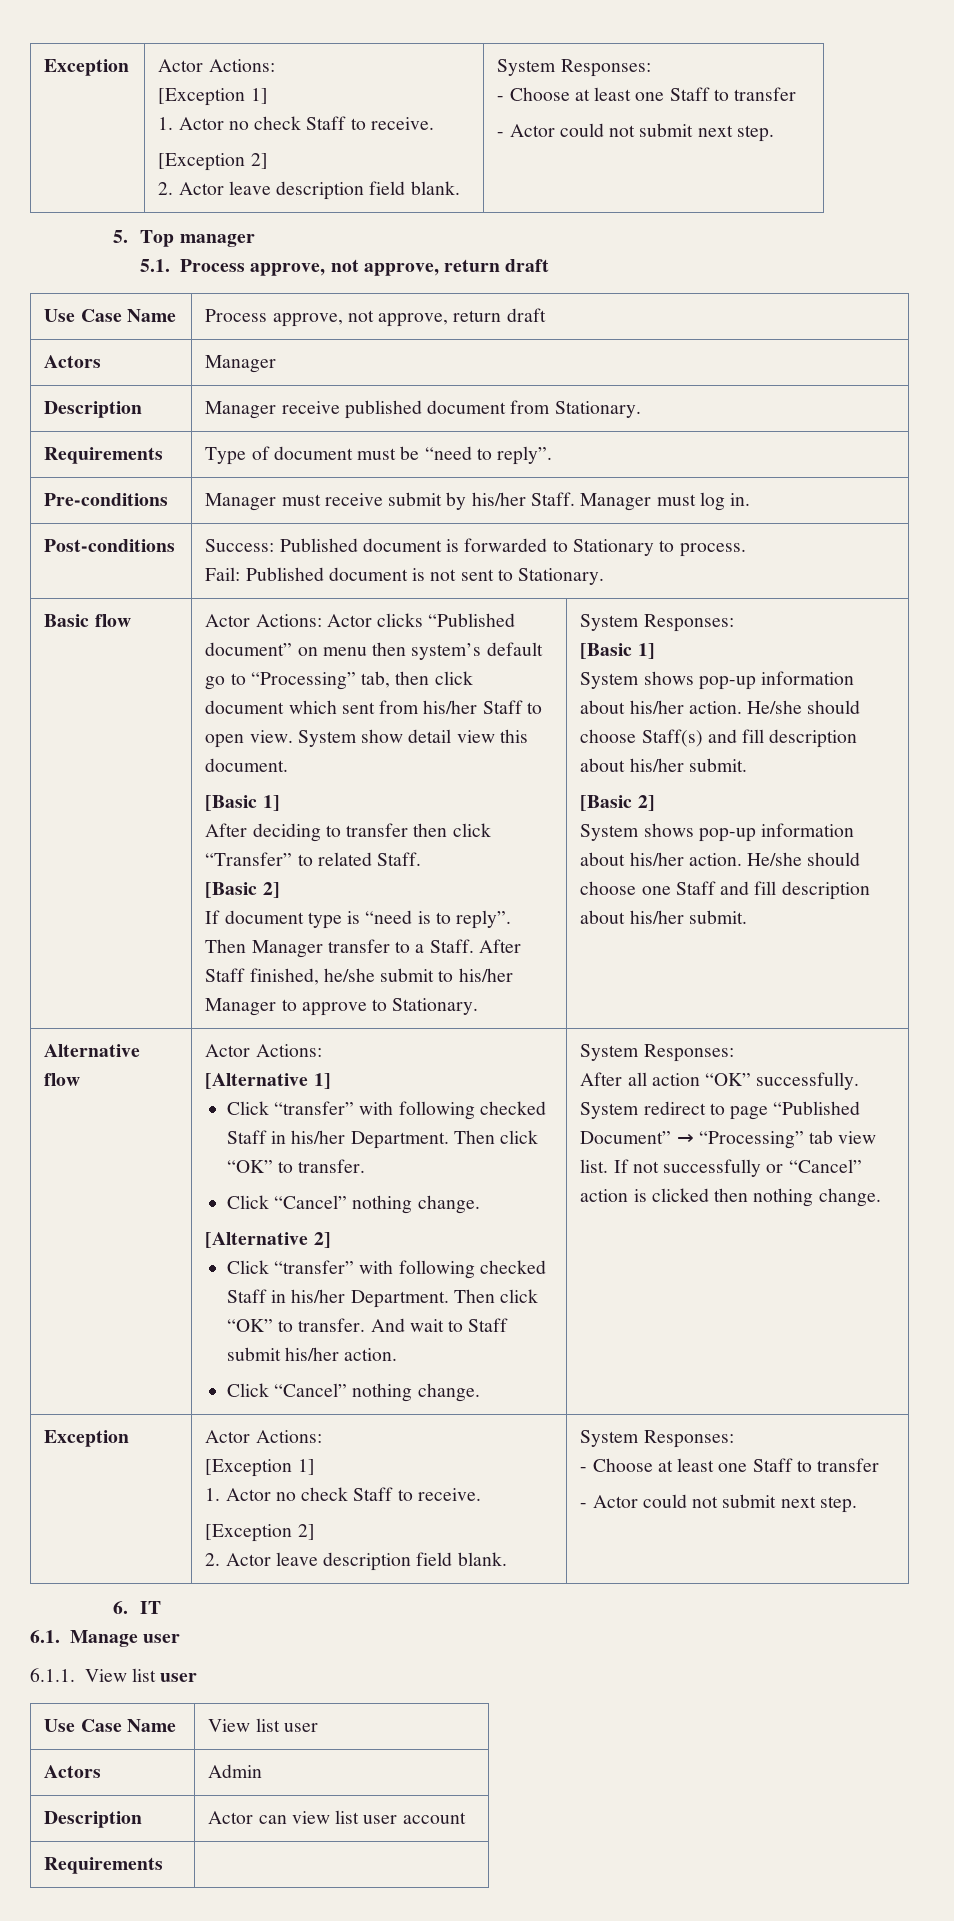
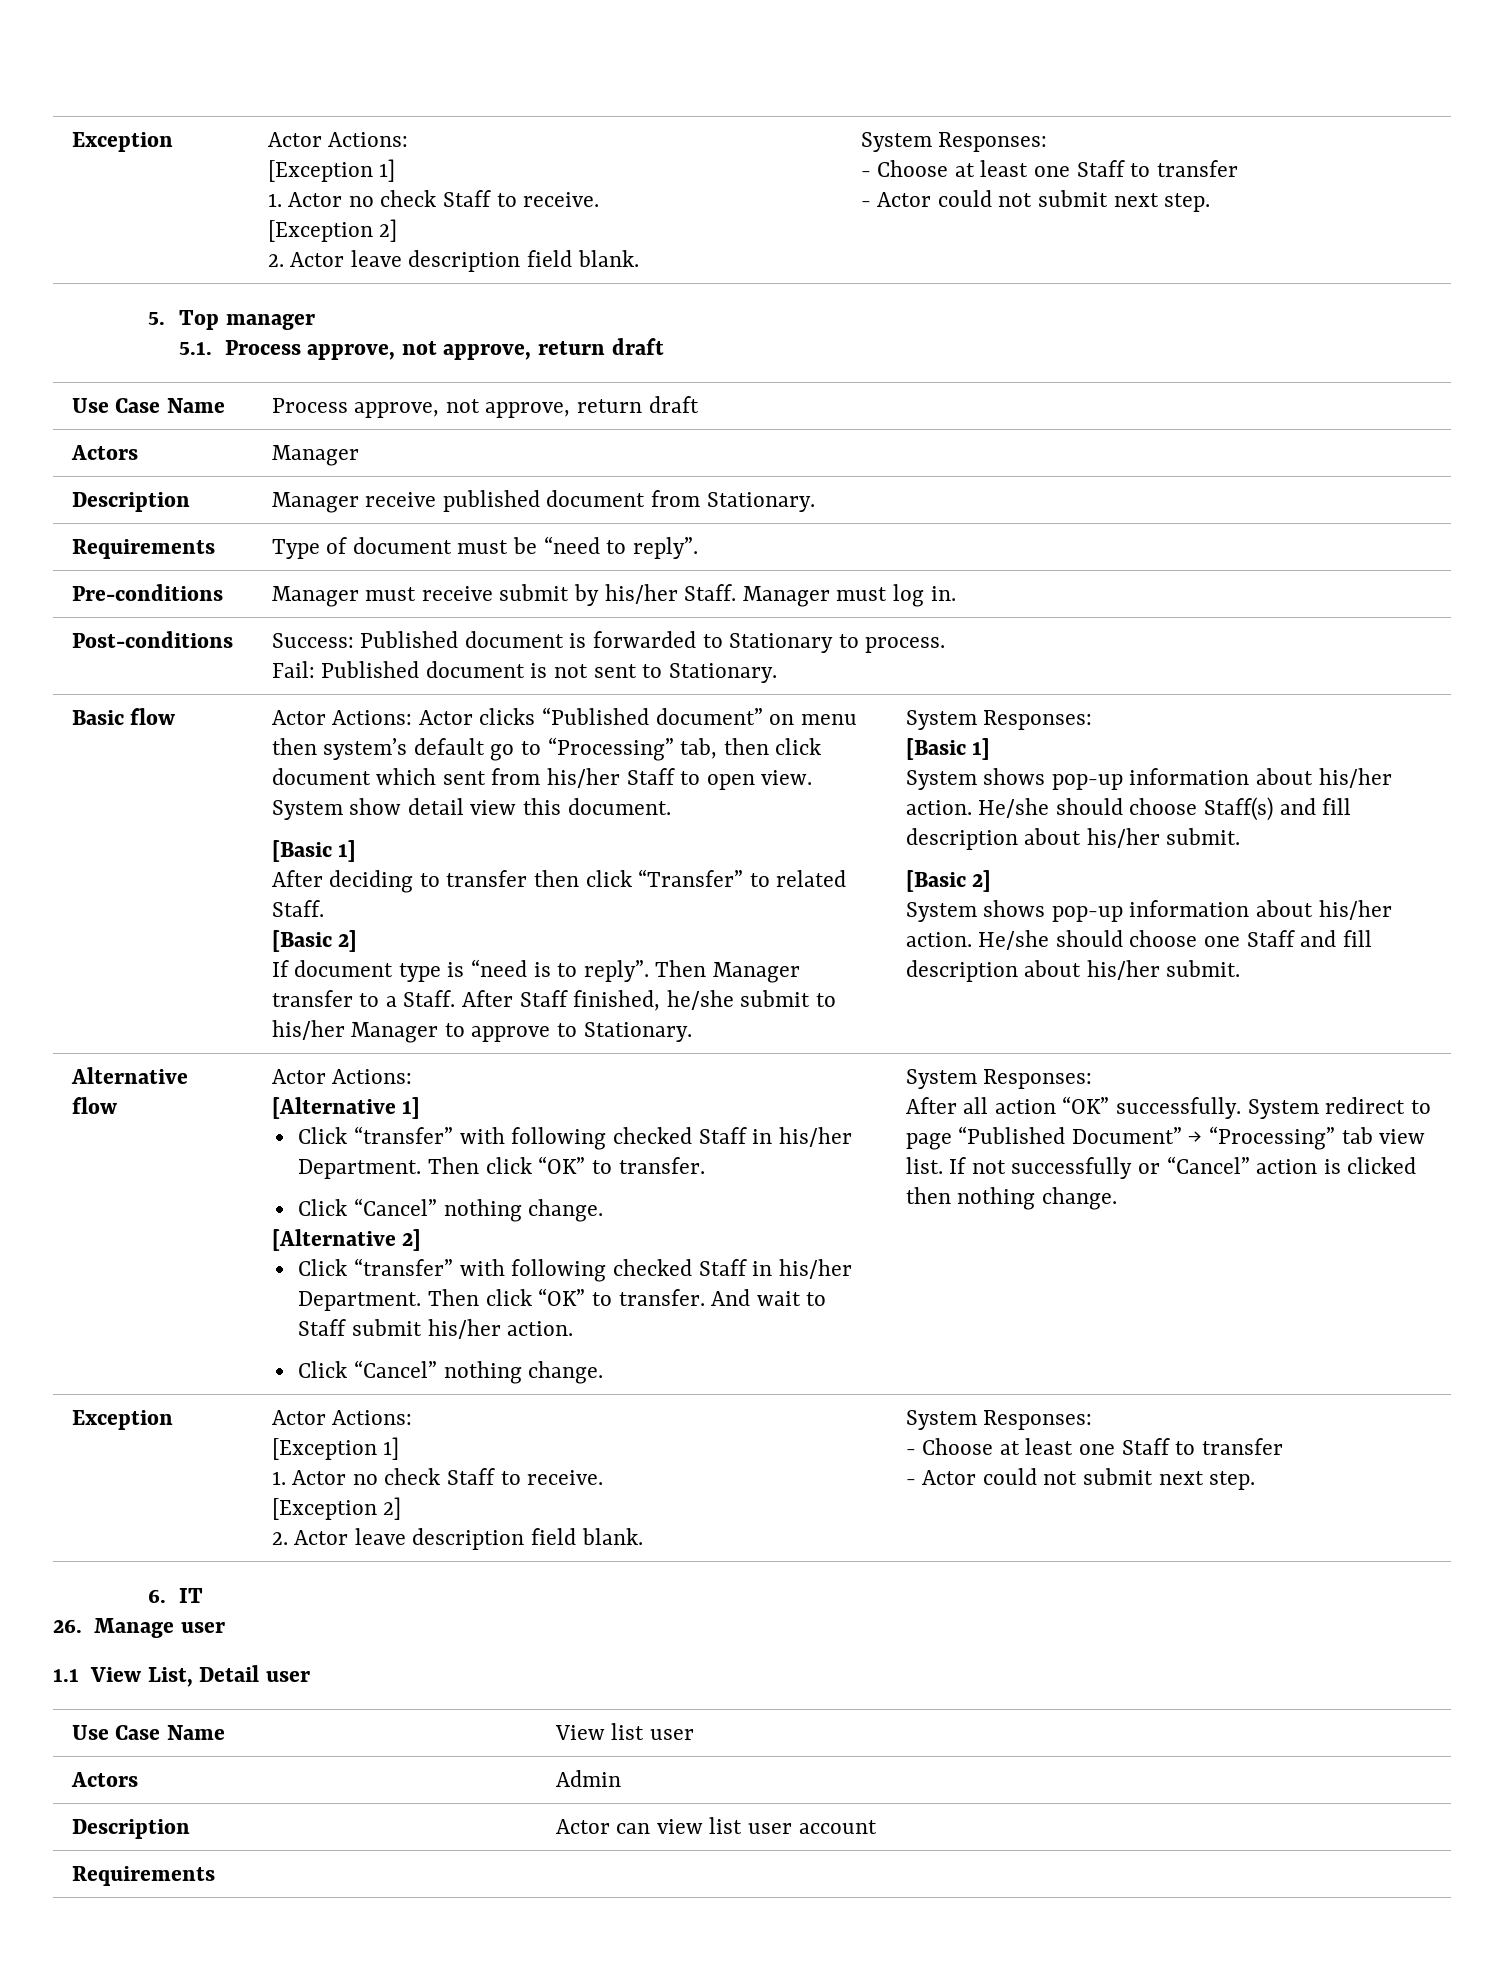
[30,1630,60,1643] 6.1. -> [53,1619,82,1633] 26.
[30,1668,157,1682] 6.1.1. View list -> [53,1665,260,1687] 1.1 View List, Detail

